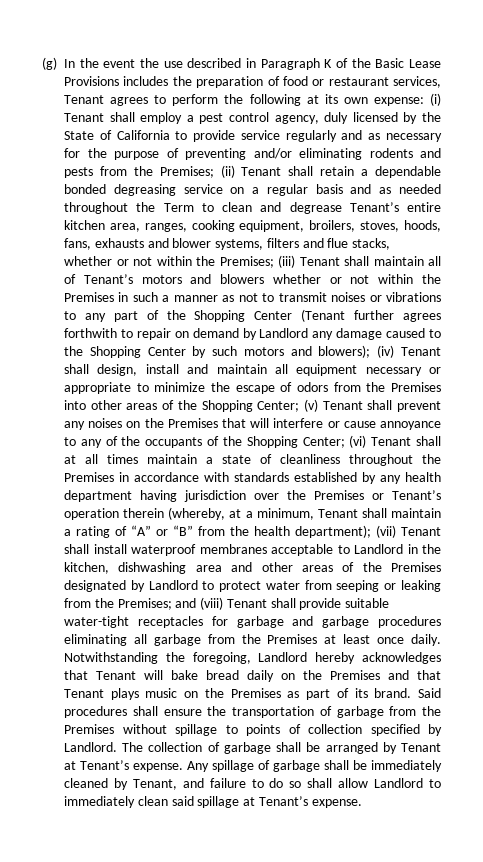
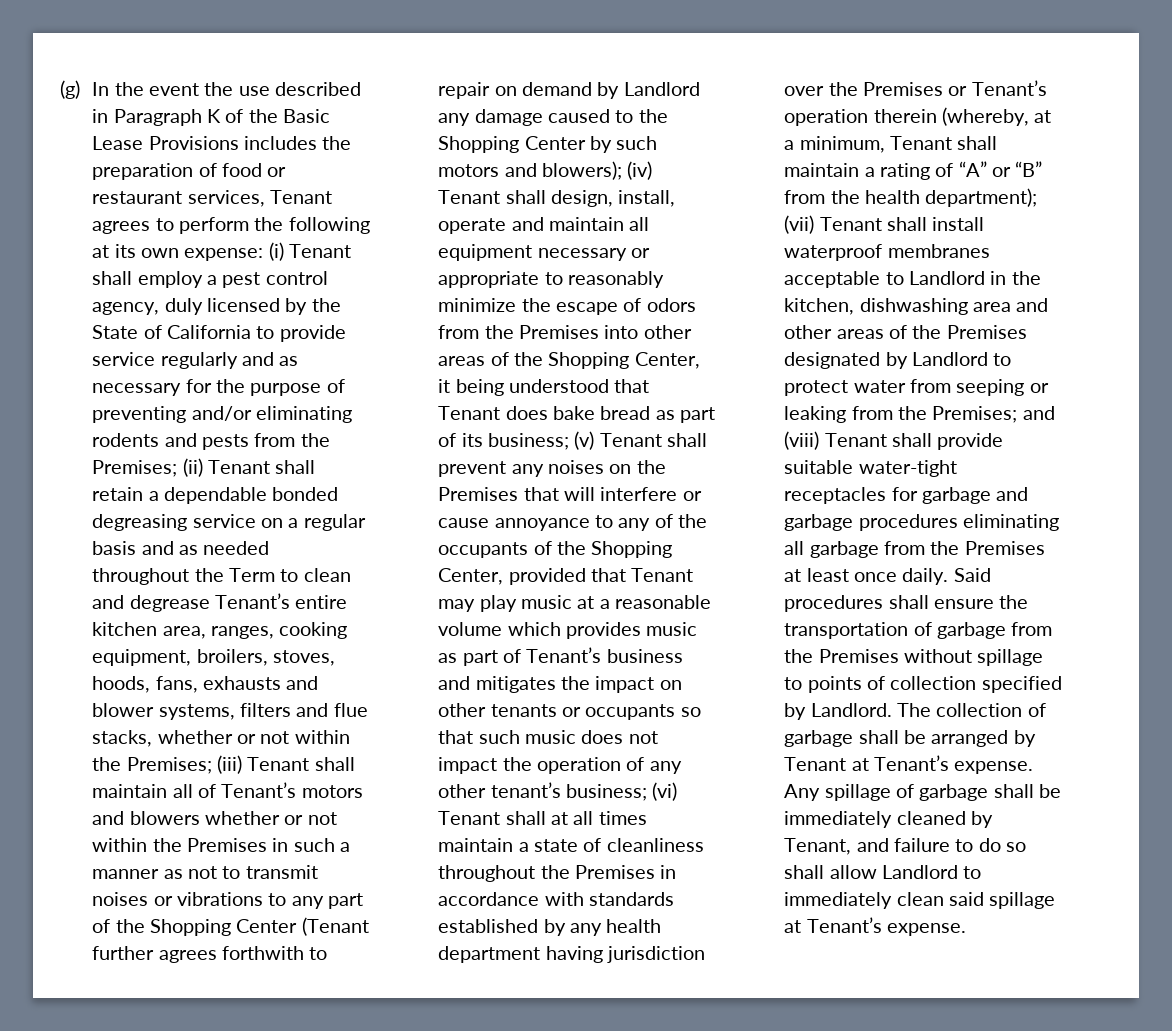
[145,364,179,374] install -> [618,190,676,207] [438,218,507,234] install, operate
(149, 387) none -> [568,271,665,288] reasonably
[257,401,300,412] Center; -> [634,352,700,369] [438,379,650,396] [438,406,715,423] [438,433,570,450] Center, it being understood that Tenant does bake bread as part of its business;
[302,437,345,448] Center; -> [438,568,694,585] [438,595,711,612] [438,622,698,639] [438,647,683,666] [438,676,682,693] [438,703,701,720] [438,730,658,744] [438,757,682,774] [438,782,648,801] Center, provided that Tenant may play music at a reasonable volume which provides music as part of Tenant’s business and mitigates the impact on other tenants or occupants so that such music does not impact the operation of any other tenant’s business;
[64,652,442,664] [64,670,441,682] [64,688,412,700] Notwithstanding the foregoing, Landlord hereby acknowledges that Tenant will bake bread daily on the Premises and that Tenant plays music on the Premises as part of its brand. -> (949, 576) none

